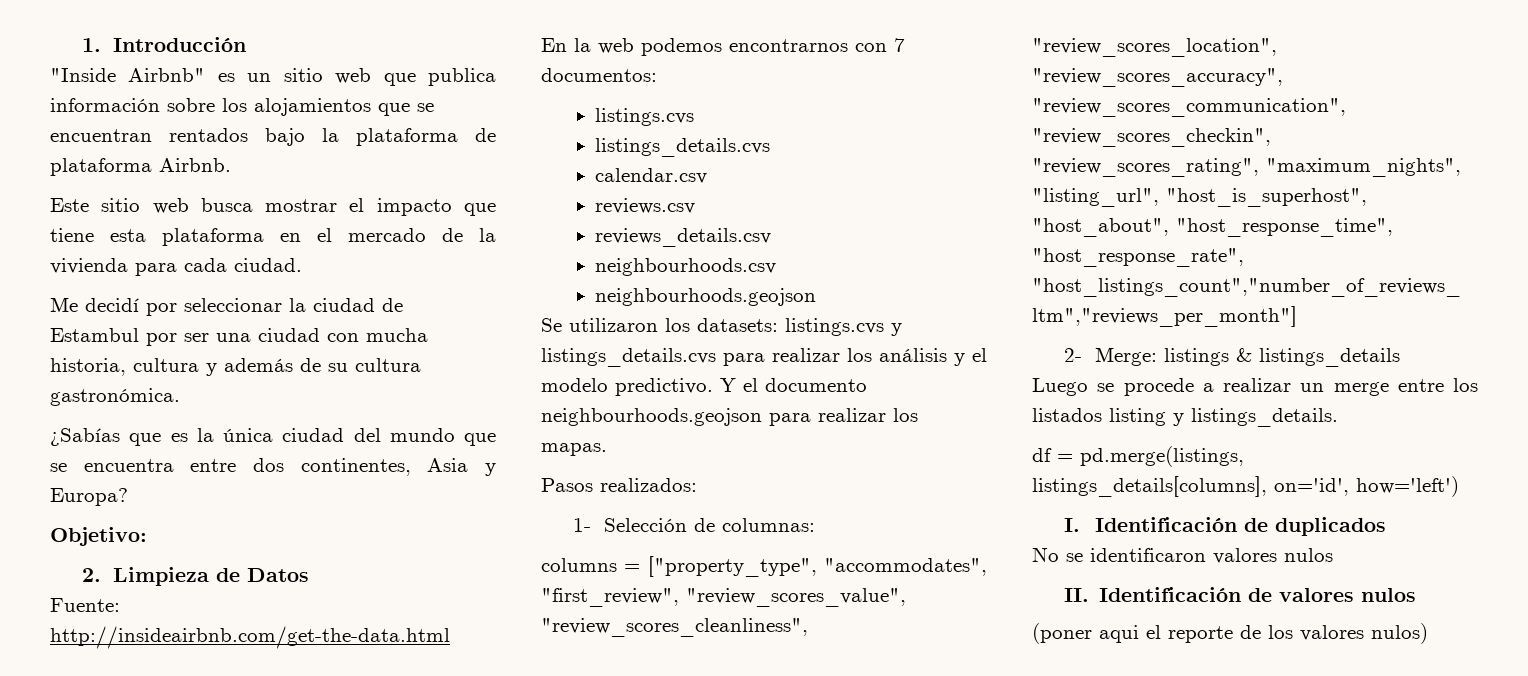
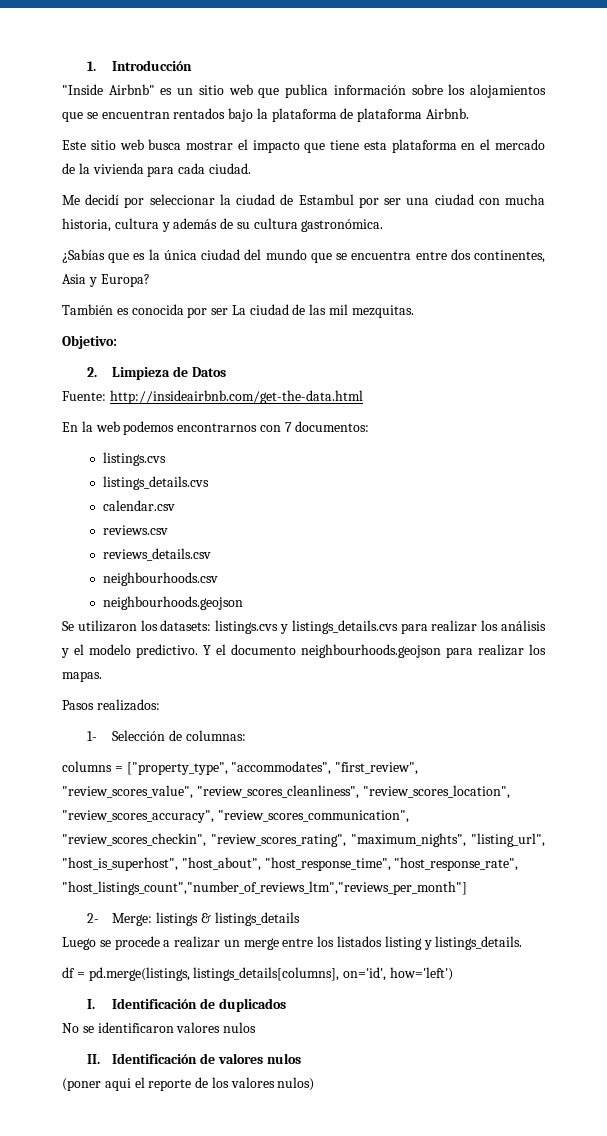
(128, 497) none -> [62,304,414,318] // También es conocida por ser La ciudad de las mil mezquitas.

